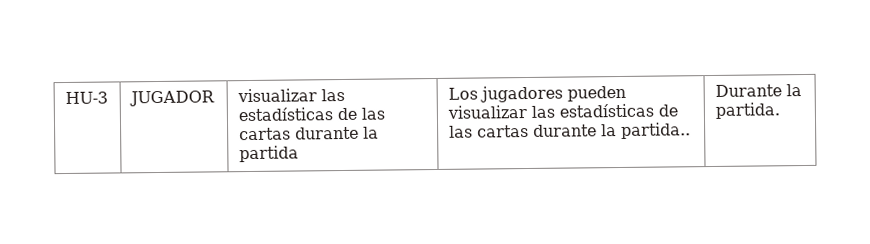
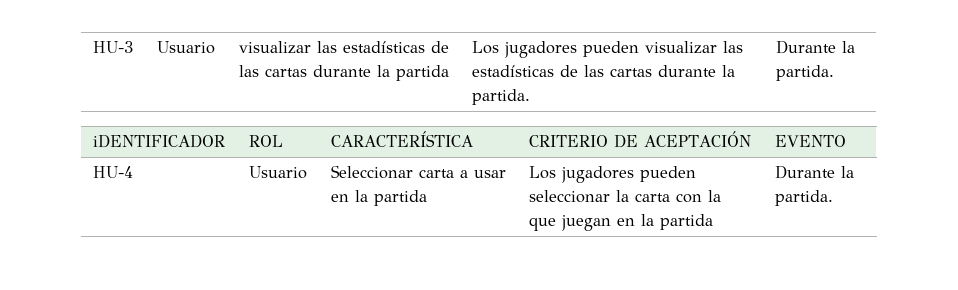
[128,90,215,107] JUGADOR -> [156,41,215,54] Usuario
[620,122,691,139] [714,84,802,97] [714,102,780,119] partida.. | Durante la partida. -> [471,89,530,105] [775,40,855,54] [775,65,834,81] [92,134,225,148] [248,135,283,147] [330,131,473,147] [528,131,751,148] [774,135,846,147] [92,166,133,178] [248,166,307,179] [330,165,506,179] [330,190,427,206] [528,166,696,183] [528,190,721,203] [528,214,713,231] [774,165,854,179] [774,190,833,206] partida. | Durante la partida. // iDENTIFICADOR | ROL | CARACTERÍSTICA | CRITERIO DE ACEPTACIÓN | EVENTO // HU-4 | Usuario | Seleccionar carta a usar en la partida | Los jugadores pueden seleccionar la carta con la que juegan en la partida | Durante la partida.

